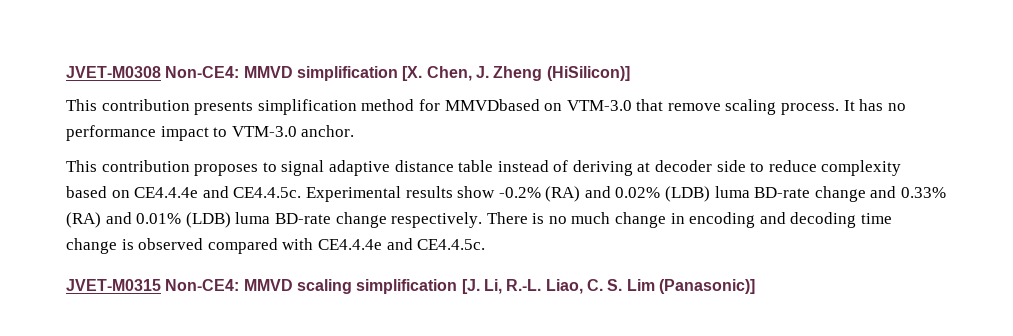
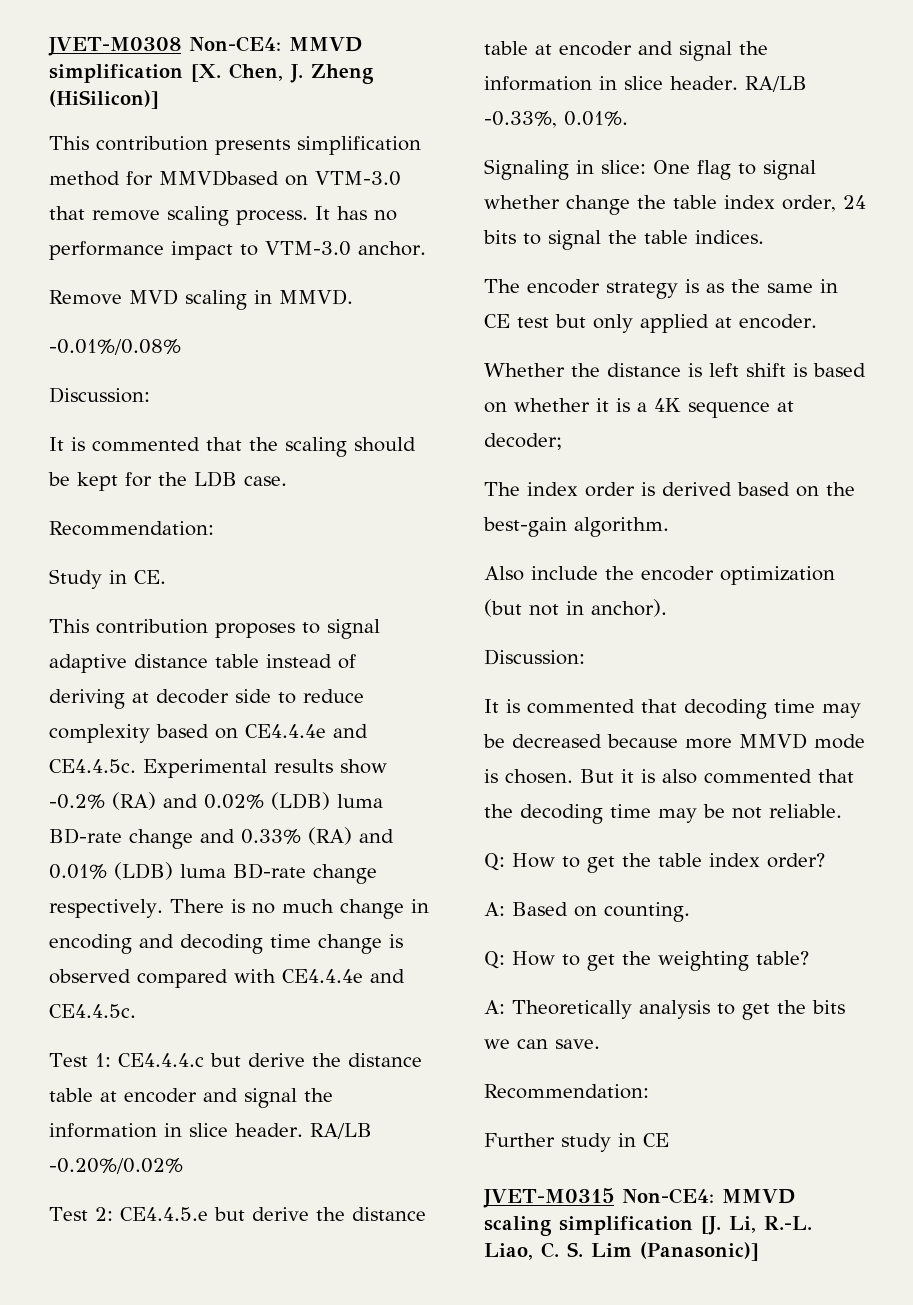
(355, 131) none -> [49,289,353,310] [49,339,181,355] [49,387,150,403] [49,437,416,457] [48,471,287,491] [49,521,214,536] [49,569,166,589] // Remove MVD scaling in MMVD. // -0.01%/0.08% // Discussion: // It is commented that the scaling should be kept for the LDB case. // Recommendation: // Study in CE.
(486, 244) none -> [49,1053,422,1067] [49,1088,333,1108] [49,1123,372,1139] [49,1158,183,1174] [49,1207,426,1221] [484,41,768,61] [484,76,807,92] [484,111,628,128] [484,159,816,180] [484,195,866,215] [483,230,764,250] [484,279,838,299] [484,314,817,333] [484,363,866,377] [484,398,794,418] [484,433,562,450] [484,482,855,497] [483,517,669,537] [484,566,835,585] [484,599,667,617] [484,649,585,665] [484,699,861,719] [483,733,865,749] [484,769,854,784] [484,804,842,824] [484,853,825,873] [484,902,690,922] [484,951,809,971] [484,1000,845,1020] [484,1039,600,1049] [484,1084,649,1099] [484,1133,669,1152] // Test 1: CE4.4.4.c but derive the distance table at encoder and signal the information in slice header. RA/LB -0.20%/0.02% // Test 2: CE4.4.5.e but derive the distance table at encoder and signal the information in slice header. RA/LB -0.33%, 0.01%. // Signaling in slice: One flag to signal whether change the table index order, 24 bits to signal the table indices. // The encoder strategy is as the same in CE test but only applied at encoder. // Whether the distance is left shift is based on whether it is a 4K sequence at decoder; // The index order is derived based on the best-gain algorithm. // Also include the encoder optimization (but not in anchor). // Discussion: // It is commented that decoding time may be decreased because more MMVD mode is chosen. But it is also commented that the decoding time may be not reliable. // Q: How to get the table index order? // A: Based on counting. // Q: How to get the weighting table? // A: Theoretically analysis to get the bits we can save. // Recommendation: // Further study in CE

